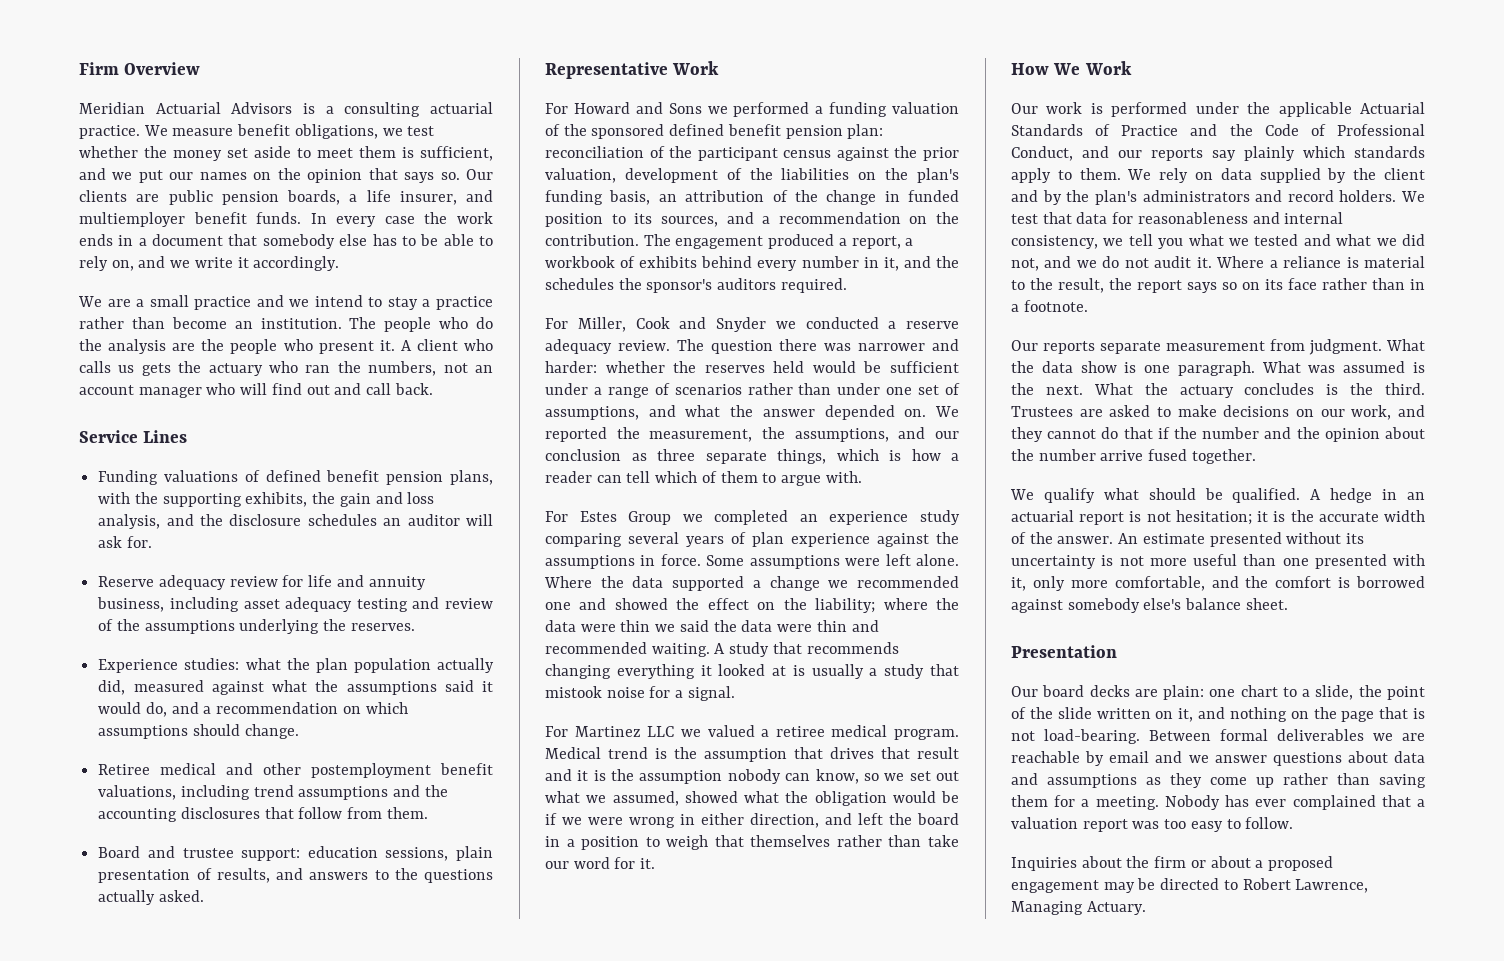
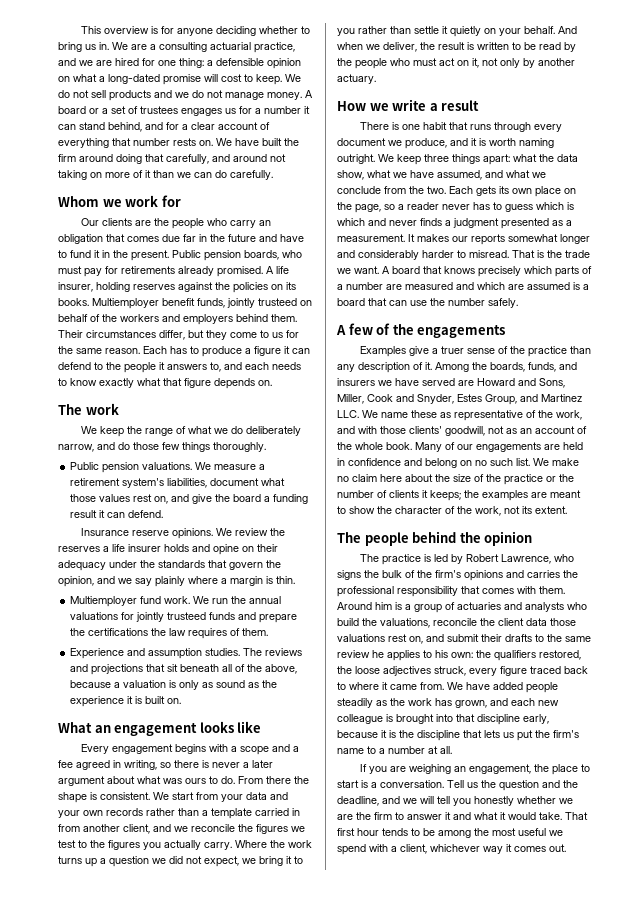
[79,62,201,75] [79,102,494,117] [79,124,435,139] [79,146,493,161] [79,168,493,183] [79,190,493,205] [79,212,493,227] [79,234,494,249] [79,256,340,271] [78,295,493,310] [79,317,493,332] [79,339,494,354] [79,361,493,376] [79,383,433,398] [79,430,188,443] [98,470,493,485] [98,492,435,507] [98,514,494,529] [98,536,152,548] [98,575,426,590] [97,597,493,612] [98,619,415,634] [98,658,494,673] [98,680,493,695] [98,702,408,717] [98,724,299,739] [98,763,493,778] [98,785,448,800] [98,807,428,822] [98,846,493,861] [98,868,493,883] [98,890,204,905] [545,61,720,79] [545,102,959,117] [545,124,884,139] [545,146,959,161] [545,168,959,183] [545,190,959,205] [545,212,959,227] [545,234,914,249] [545,256,959,271] [545,278,847,293] [545,317,959,332] [545,339,959,354] [545,361,959,373] [545,383,960,398] [545,405,959,420] [545,427,959,442] [545,449,959,464] [545,471,862,486] [545,510,960,525] [545,532,959,547] [545,554,959,569] [544,576,959,591] [545,598,960,613] [545,620,879,632] [545,642,899,657] [545,664,959,679] [545,686,735,701] [545,725,959,740] [545,747,959,762] [545,769,959,784] [545,791,959,806] [545,813,959,828] [545,835,959,850] [545,857,656,869] [1011,61,1132,75] [1011,102,1425,117] [1011,124,1425,136] [1011,146,1425,161] [1011,168,1425,183] [1011,190,1425,205] [1011,212,1344,224] [1011,234,1425,249] [1011,256,1425,271] [1011,278,1425,293] [1011,300,1088,312] [1011,339,1425,355] [1011,361,1425,376] [1011,383,1425,398] [1011,405,1425,420] [1011,427,1425,442] [1011,449,1256,464] [1010,488,1425,503] [1011,510,1425,525] [1011,532,1365,547] [1011,554,1425,569] [1011,576,1425,591] [1011,598,1288,613] [1011,645,1117,658] [1011,685,1425,700] [1011,707,1425,722] [1011,729,1425,744] [1011,751,1425,766] [1011,773,1426,788] [1011,795,1425,810] [1011,817,1294,832] [1011,856,1334,871] [1011,878,1369,893] [1011,901,1146,915] Firm Overview // Meridian Actuarial Advisors is a consulting actuarial practice. We measure benefit obligations, we test whether the money set aside to meet them is sufficient, and we put our names on the opinion that says so. Our clients are public pension boards, a life insurer, and multiemployer benefit funds. In every case the work ends in a document that somebody else has to be able to rely on, and we write it accordingly. // We are a small practice and we intend to stay a practice rather than become an institution. The people who do the analysis are the people who present it. A client who calls us gets the actuary who ran the numbers, not an account manager who will find out and call back. // Service Lines // Funding valuations of defined benefit pension plans, with the supporting exhibits, the gain and loss analysis, and the disclosure schedules an auditor will ask for. // Reserve adequacy review for life and annuity business, including asset adequacy testing and review of the assumptions underlying the reserves. // Experience studies: what the plan population actually did, measured against what the assumptions said it would do, and a recommendation on which assumptions should change. // Retiree medical and other postemployment benefit valuations, including trend assumptions and the accounting disclosures that follow from them. // Board and trustee support: education sessions, plain presentation of results, and answers to the questions actually asked. // Representative Work // For Howard and Sons we performed a funding valuation of the sponsored defined benefit pension plan: reconciliation of the participant census against the prior valuation, development of the liabilities on the plan's funding basis, an attribution of the change in funded position to its sources, and a recommendation on the contribution. The engagement produced a report, a workbook of exhibits behind every number in it, and the schedules the sponsor's auditors required. // For Miller, Cook and Snyder we conducted a reserve adequacy review. The question there was narrower and harder: whether the reserves held would be sufficient under a range of scenarios rather than under one set of assumptions, and what the answer depended on. We reported the measurement, the assumptions, and our conclusion as three separate things, which is how a reader can tell which of them to argue with. // For Estes Group we completed an experience study comparing several years of plan experience against the assumptions in force. Some assumptions were left alone. Where the data supported a change we recommended one and showed the effect on the liability; where the data were thin we said the data were thin and recommended waiting. A study that recommends changing everything it looked at is usually a study that mistook noise for a signal. // For Martinez LLC we valued a retiree medical program. Medical trend is the assumption that drives that result and it is the assumption nobody can know, so we set out what we assumed, showed what the obligation would be if we were wrong in either direction, and left the board in a position to weigh that themselves rather than take our word for it. // How We Work // Our work is performed under the applicable Actuarial Standards of Practice and the Code of Professional Conduct, and our reports say plainly which standards apply to them. We rely on data supplied by the client and by the plan's administrators and record holders. We test that data for reasonableness and internal consistency, we tell you what we tested and what we did not, and we do not audit it. Where a reliance is material to the result, the report says so on its face rather than in a footnote. // Our reports separate measurement from judgment. What the data show is one paragraph. What was assumed is the next. What the actuary concludes is the third. Trustees are asked to make decisions on our work, and they cannot do that if the number and the opinion about the number arrive fused together. // We qualify what should be qualified. A hedge in an actuarial report is not hesitation; it is the accurate width of the answer. An estimate presented without its uncertainty is not more useful than one presented with it, only more comfortable, and the comfort is borrowed against somebody else's balance sheet. // Presentation // Our board decks are plain: one chart to a slide, the point of the slide written on it, and nothing on the page that is not load-bearing. Between formal deliverables we are reachable by email and we answer questions about data and assumptions as they come up rather than saving them for a meeting. Nobody has ever complained that a valuation report was too easy to follow. // Inquiries about the firm or about a proposed engagement may be directed to Robert Lawrence, Managing Actuary. -> [80,26,310,36] [58,42,295,53] [58,58,301,69] [58,74,301,85] [58,90,313,101] [58,106,310,116] [58,122,270,132] [58,138,299,148] [58,154,286,164] [58,170,273,180] [58,195,181,207] [80,218,271,229] [58,234,304,244] [58,250,302,261] [58,266,289,277] [58,282,296,293] [58,298,312,309] [58,314,297,325] [58,330,299,340] [58,346,310,357] [58,362,301,373] [58,378,272,389] [58,403,119,415] [80,426,301,437] [58,442,266,452] [70,462,266,473] [70,478,286,488] [70,494,309,504] [70,510,164,518] [80,528,285,539] [58,544,278,555] [58,560,281,571] [58,576,295,587] [70,596,282,607] [70,612,298,623] [70,628,269,639] [70,648,303,659] [70,664,298,675] [70,680,278,690] [70,696,182,707] [58,721,262,736] [80,744,299,755] [58,760,273,770] [58,776,309,786] [58,792,288,803] [58,808,300,819] [58,824,305,834] [58,840,312,850] [58,856,303,867] [337,26,577,37] [337,42,576,52] [337,58,575,69] [337,74,376,84] [337,99,480,111] [359,122,562,132] [337,138,554,149] [337,154,578,165] [337,170,546,180] [337,186,576,197] [337,202,574,213] [337,218,572,229] [337,234,590,245] [337,250,590,260] [337,266,592,277] [337,282,589,290] [337,298,518,308] [336,323,506,338] [359,346,591,357] [337,362,577,373] [337,378,565,388] [337,394,582,405] [337,410,582,421] [337,426,587,436] [337,442,583,452] [337,458,579,468] [337,474,574,485] [337,490,581,501] [337,506,567,516] [337,531,533,546] [359,554,574,565] [337,570,578,581] [337,586,565,597] [337,602,587,613] [337,618,576,628] [337,634,591,644] [337,650,581,661] [337,666,588,676] [337,682,558,693] [337,698,559,708] [337,714,549,725] [337,730,579,741] [337,746,452,754] [359,764,590,775] [337,780,578,791] [337,796,573,806] [337,812,588,820] [337,828,563,838] [337,844,566,855] This overview is for anyone deciding whether to bring us in. We are a consulting actuarial practice, and we are hired for one thing: a defensible opinion on what a long-dated promise will cost to keep. We do not sell products and we do not manage money. A board or a set of trustees engages us for a number it can stand behind, and for a clear account of everything that number rests on. We have built the firm around doing that carefully, and around not taking on more of it than we can do carefully. // Whom we work for // Our clients are the people who carry an obligation that comes due far in the future and have to fund it in the present. Public pension boards, who must pay for retirements already promised. A life insurer, holding reserves against the policies on its books. Multiemployer benefit funds, jointly trusteed on behalf of the workers and employers behind them. Their circumstances differ, but they come to us for the same reason. Each has to produce a figure it can defend to the people it answers to, and each needs to know exactly what that figure depends on. // The work // We keep the range of what we do deliberately narrow, and do those few things thoroughly. // Public pension valuations. We measure a retirement system's liabilities, document what those values rest on, and give the board a funding result it can defend. // Insurance reserve opinions. We review the reserves a life insurer holds and opine on their adequacy under the standards that govern the opinion, and we say plainly where a margin is thin. // Multiemployer fund work. We run the annual valuations for jointly trusteed funds and prepare the certifications the law requires of them. // Experience and assumption studies. The reviews and projections that sit beneath all of the above, because a valuation is only as sound as the experience it is built on. // What an engagement looks like // Every engagement begins with a scope and a fee agreed in writing, so there is never a later argument about what was ours to do. From there the shape is consistent. We start from your data and your own records rather than a template carried in from another client, and we reconcile the figures we test to the figures you actually carry. Where the work turns up a question we did not expect, we bring it to you rather than settle it quietly on your behalf. And when we deliver, the result is written to be read by the people who must act on it, not only by another actuary. // How we write a result // There is one habit that runs through every document we produce, and it is worth naming outright. We keep three things apart: what the data show, what we have assumed, and what we conclude from the two. Each gets its own place on the page, so a reader never has to guess which is which and never finds a judgment presented as a measurement. It makes our reports somewhat longer and considerably harder to misread. That is the trade we want. A board that knows precisely which parts of a number are measured and which are assumed is a board that can use the number safely. // A few of the engagements // Examples give a truer sense of the practice than any description of it. Among the boards, funds, and insurers we have served are Howard and Sons, Miller, Cook and Snyder, Estes Group, and Martinez LLC. We name these as representative of the work, and with those clients' goodwill, not as an account of the whole book. Many of our engagements are held in confidence and belong on no such list. We make no claim here about the size of the practice or the number of clients it keeps; the examples are meant to show the character of the work, not its extent. // The people behind the opinion // The practice is led by Robert Lawrence, who signs the bulk of the firm's opinions and carries the professional responsibility that comes with them. Around him is a group of actuaries and analysts who build the valuations, reconcile the client data those valuations rest on, and submit their drafts to the same review he applies to his own: the qualifiers restored, the loose adjectives struck, every figure traced back to where it came from. We have added people steadily as the work has grown, and each new colleague is brought into that discipline early, because it is the discipline that lets us put the firm's name to a number at all. // If you are weighing an engagement, the place to start is a conversation. Tell us the question and the deadline, and we will tell you honestly whether we are the firm to answer it and what it would take. That first hour tends to be among the most useful we spend with a client, whichever way it comes out.

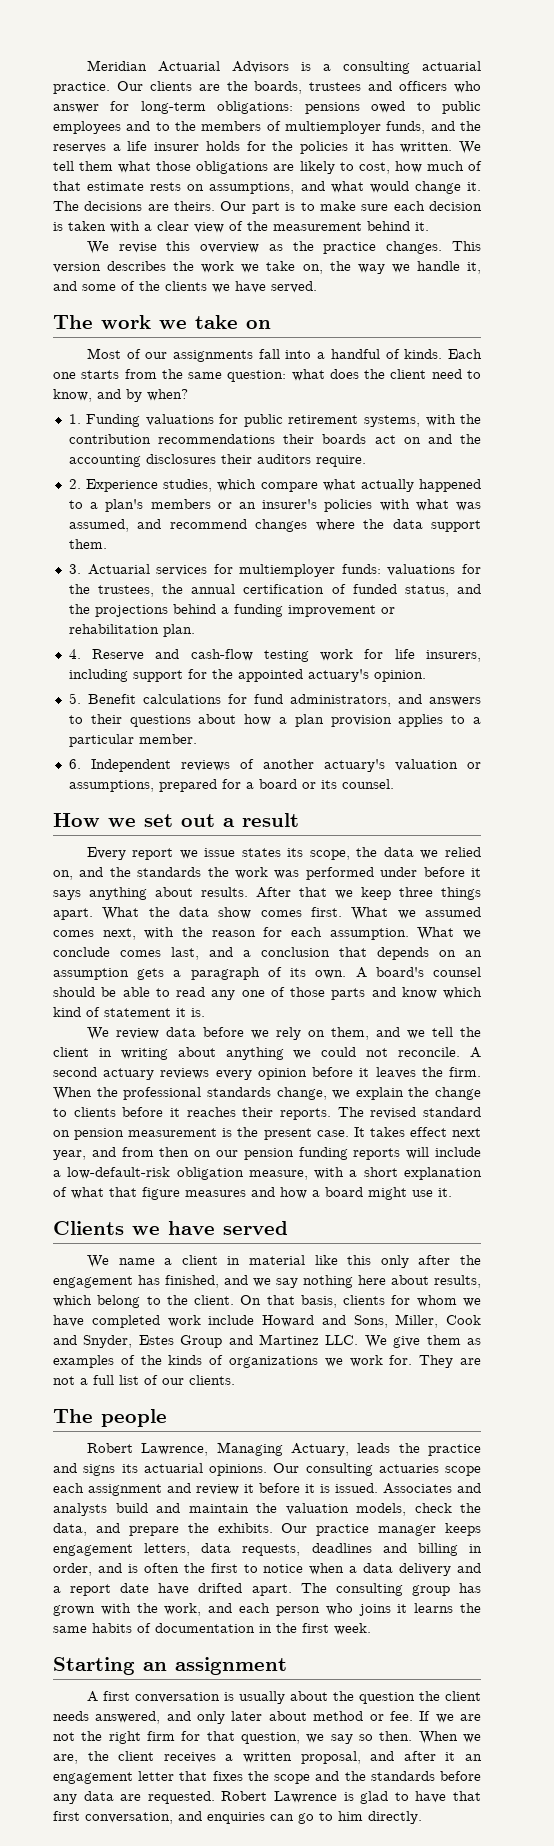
[80,26,310,36] [58,42,295,53] [58,58,301,69] [58,74,301,85] [58,90,313,101] [58,106,310,116] [58,122,270,132] [58,138,299,148] [58,154,286,164] [58,170,273,180] [58,195,181,207] [80,218,271,229] [58,234,304,244] [58,250,302,261] [58,266,289,277] [58,282,296,293] [58,298,312,309] [58,314,297,325] [58,330,299,340] [58,346,310,357] [58,362,301,373] [58,378,272,389] [58,403,119,415] [80,426,301,437] [58,442,266,452] [70,462,266,473] [70,478,286,488] [70,494,309,504] [70,510,164,518] [80,528,268,539] This overview is for anyone deciding whether to bring us in. We are a consulting actuarial practice, and we are hired for one thing: a defensible opinion on what a long-dated promise will cost to keep. We do not sell products and we do not manage money. A board or a set of trustees engages us for a number it can stand behind, and for a clear account of everything that number rests on. We have built the firm around doing that carefully, and around not taking on more of it than we can do carefully. // Whom we work for // Our clients are the people who carry an obligation that comes due far in the future and have to fund it in the present. Public pension boards, who must pay for retirements already promised. A life insurer, holding reserves against the policies on its books. Multiemployer benefit funds, jointly trusteed on behalf of the workers and employers behind them. Their circumstances differ, but they come to us for the same reason. Each has to produce a figure it can defend to the people it answers to, and each needs to know exactly what that figure depends on. // The work // We keep the range of what we do deliberately narrow, and do those few things thoroughly. // Public pension valuations. We measure a retirement system's liabilities, document what those values rest on, and give the board a funding result it can defend. // Insurance reserve opinions. We review -> [86,60,482,74] [53,81,482,94] [53,101,481,114] [53,121,455,134] Meridian Actuarial Advisors is a consulting actuarial practice. Our clients are the boards, trustees and officers who answer for long-term obligations: pensions owed to public employees and to the members of multiemployer funds, and
[192,544,278,555] [58,560,281,571] [58,576,295,587] [70,596,282,607] [70,612,298,623] [70,628,269,639] [70,648,303,659] [70,664,298,675] [70,680,278,690] [70,696,182,707] [58,721,262,736] [80,744,299,755] [58,760,273,770] [58,776,309,786] [58,792,288,803] [58,808,300,819] [58,824,305,834] [58,840,312,850] [58,856,303,867] [337,26,577,37] [337,42,576,52] [337,58,575,69] [337,74,376,84] [337,99,480,111] [359,122,562,132] [337,138,554,149] [337,154,578,165] [337,170,546,180] [337,186,576,197] [337,202,574,213] [337,218,572,229] [337,234,590,245] [337,250,590,260] [337,266,592,277] [337,282,589,290] [337,298,518,308] [336,323,506,338] [359,346,591,357] [337,362,577,373] [337,378,474,386] and opine on their adequacy under the standards that govern the opinion, and we say plainly where a margin is thin. // Multiemployer fund work. We run the annual valuations for jointly trusteed funds and prepare the certifications the law requires of them. // Experience and assumption studies. The reviews and projections that sit beneath all of the above, because a valuation is only as sound as the experience it is built on. // What an engagement looks like // Every engagement begins with a scope and a fee agreed in writing, so there is never a later argument about what was ours to do. From there the shape is consistent. We start from your data and your own records rather than a template carried in from another client, and we reconcile the figures we test to the figures you actually carry. Where the work turns up a question we did not expect, we bring it to you rather than settle it quietly on your behalf. And when we deliver, the result is written to be read by the people who must act on it, not only by another actuary. // How we write a result // There is one habit that runs through every document we produce, and it is worth naming outright. We keep three things apart: what the data show, what we have assumed, and what we conclude from the two. Each gets its own place on the page, so a reader never has to guess which is which and never finds a judgment presented as a measurement. It makes our reports somewhat longer and considerably harder to misread. That is the trade we want. A board that knows precisely which parts of a number are measured and which are assumed is a board that can use the number safely. // A few of the engagements // Examples give a truer sense of the practice than any description of it. Among the boards, funds, and insurers we have served are -> [246,141,482,154] [53,161,482,174] [53,181,481,194] [53,201,483,214] [53,221,429,233] [86,241,481,254] [53,261,481,274] [53,281,317,293] [53,315,271,329] [86,348,482,362] [53,369,481,382] [53,389,188,402] [68,414,482,427] [68,434,481,444] [68,454,366,467] [68,479,481,492] [68,499,481,512] [68,519,482,532] [68,539,107,549] [68,564,481,577] [68,584,482,597] [68,604,395,617] [68,624,195,637] [68,649,482,662] [68,669,426,682] [68,693,482,707] [68,714,482,727] [68,734,197,747] [68,759,482,772] [68,779,394,792] [53,813,299,827] [86,847,481,860] [53,867,481,880] [53,887,481,900] [53,907,481,920] [53,927,482,940] [53,947,482,960] [53,967,482,980] [53,987,482,1000] [53,1007,205,1017] [86,1027,482,1040] [53,1047,482,1060] [53,1067,482,1080] [53,1087,481,1100] [53,1107,482,1120] [53,1127,482,1140] [53,1147,482,1160] [53,1167,482,1180] [53,1187,452,1200] [53,1221,288,1235] [86,1255,482,1268] [53,1275,481,1288] [53,1295,481,1308] [53,1315,255,1328] for the policies it has written. We tell them what those obligations are likely to cost, how much of that estimate rests on assumptions, and what would change it. The decisions are theirs. Our part is to make sure each decision is taken with a clear view of the measurement behind it. // We revise this overview as the practice changes. This version describes the work we take on, the way we handle it, and some of the clients we have served. // The work we take on // Most of our assignments fall into a handful of kinds. Each one starts from the same question: what does the client need to know, and by when? // 1. Funding valuations for public retirement systems, with the contribution recommendations their boards act on and the accounting disclosures their auditors require. // 2. Experience studies, which compare what actually happened to a plan's members or an insurer's policies with what was assumed, and recommend changes where the data support them. // 3. Actuarial services for multiemployer funds: valuations for the trustees, the annual certification of funded status, and the projections behind a funding improvement or rehabilitation plan. // 4. Reserve and cash-flow testing work for life insurers, including support for the appointed actuary's opinion. // 5. Benefit calculations for fund administrators, and answers to their questions about how a plan provision applies to a particular member. // 6. Independent reviews of another actuary's valuation or assumptions, prepared for a board or its counsel. // How we set out a result // Every report we issue states its scope, the data we relied on, and the standards the work was performed under before it says anything about results. After that we keep three things apart. What the data show comes first. What we assumed comes next, with the reason for each assumption. What we conclude comes last, and a conclusion that depends on an assumption gets a paragraph of its own. A board's counsel should be able to read any one of those parts and know which kind of statement it is. // We review data before we rely on them, and we tell the client in writing about anything we could not reconcile. A second actuary reviews every opinion before it leaves the firm. When the professional standards change, we explain the change to clients before it reaches their reports. The revised standard on pension measurement is the present case. It takes effect next year, and from then on our pension funding reports will include a low-default-risk obligation measure, with a short explanation of what that figure measures and how a board might use it. // Clients we have served // We name a client in material like this only after the engagement has finished, and we say nothing here about results, which belong to the client. On that basis, clients for whom we have completed work include
[485,394,517,405] Group, -> [180,1335,223,1348] Group
[381,410,582,421] [337,426,587,436] [337,442,583,452] [337,458,579,468] [337,474,574,485] [337,490,581,501] [337,506,567,516] [337,531,533,546] [359,554,574,565] [337,570,578,581] [337,586,565,597] [337,602,587,613] [337,618,576,628] [337,634,591,644] [337,650,581,661] [337,666,588,676] [337,682,558,693] [337,698,559,708] [337,714,549,725] [337,730,579,741] [337,746,452,754] [359,764,590,775] [337,780,578,791] [337,796,573,806] [337,812,588,820] [337,828,563,838] [337,844,566,855] name these as representative of the work, and with those clients' goodwill, not as an account of the whole book. Many of our engagements are held in confidence and belong on no such list. We make no claim here about the size of the practice or the number of clients it keeps; the examples are meant to show the character of the work, not its extent. // The people behind the opinion // The practice is led by Robert Lawrence, who signs the bulk of the firm's opinions and carries the professional responsibility that comes with them. Around him is a group of actuaries and analysts who build the valuations, reconcile the client data those valuations rest on, and submit their drafts to the same review he applies to his own: the qualifiers restored, the loose adjectives struck, every figure traced back to where it came from. We have added people steadily as the work has grown, and each new colleague is brought into that discipline early, because it is the discipline that lets us put the firm's name to a number at all. // If you are weighing an engagement, the place to start is a conversation. Tell us the question and the deadline, and we will tell you honestly whether we are the firm to answer it and what it would take. That first hour tends to be among the most useful we spend with a client, whichever way it comes out. -> [393,1335,481,1348] [53,1355,482,1368] [53,1375,235,1385] [53,1409,167,1427] [86,1442,481,1456] [53,1463,481,1476] [53,1483,481,1496] [53,1503,481,1516] [53,1523,481,1536] [53,1543,483,1556] [53,1563,482,1576] [53,1583,481,1596] [53,1603,481,1616] [53,1623,371,1635] [53,1657,287,1675] [86,1691,481,1704] [53,1711,482,1724] [53,1731,481,1744] [53,1751,483,1764] [53,1771,482,1784] [53,1791,482,1804] [53,1811,422,1824] give them as examples of the kinds of organizations we work for. They are not a full list of our clients. // The people // Robert Lawrence, Managing Actuary, leads the practice and signs its actuarial opinions. Our consulting actuaries scope each assignment and review it before it is issued. Associates and analysts build and maintain the valuation models, check the data, and prepare the exhibits. Our practice manager keeps engagement letters, data requests, deadlines and billing in order, and is often the first to notice when a data delivery and a report date have drifted apart. The consulting group has grown with the work, and each person who joins it learns the same habits of documentation in the first week. // Starting an assignment // A first conversation is usually about the question the client needs answered, and only later about method or fee. If we are not the right firm for that question, we say so then. When we are, the client receives a written proposal, and after it an engagement letter that fixes the scope and the standards before any data are requested. Robert Lawrence is glad to have that first conversation, and enquiries can go to him directly.

